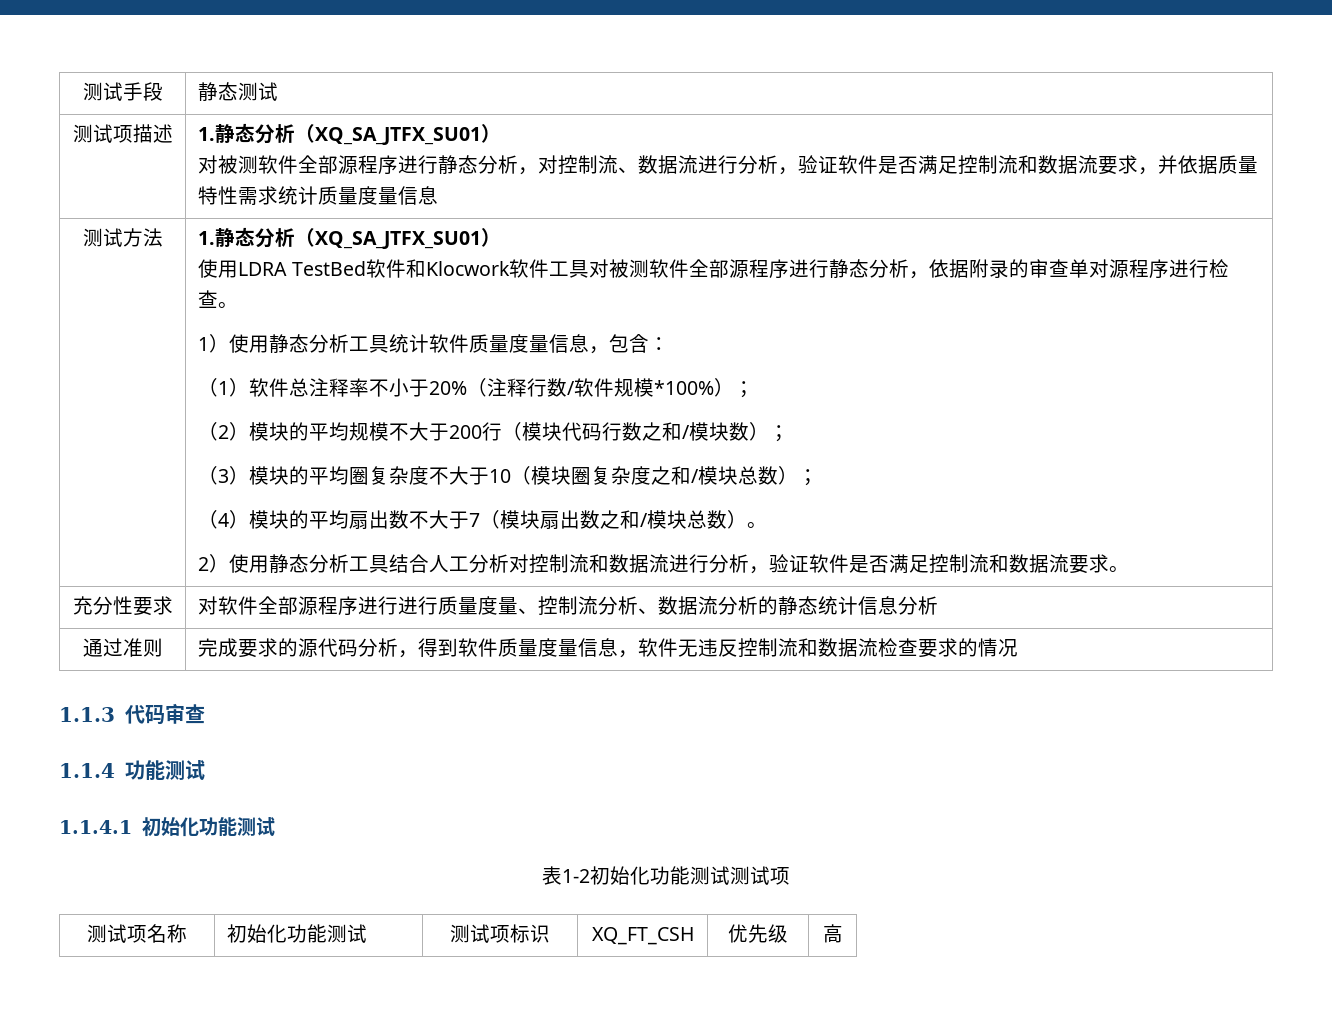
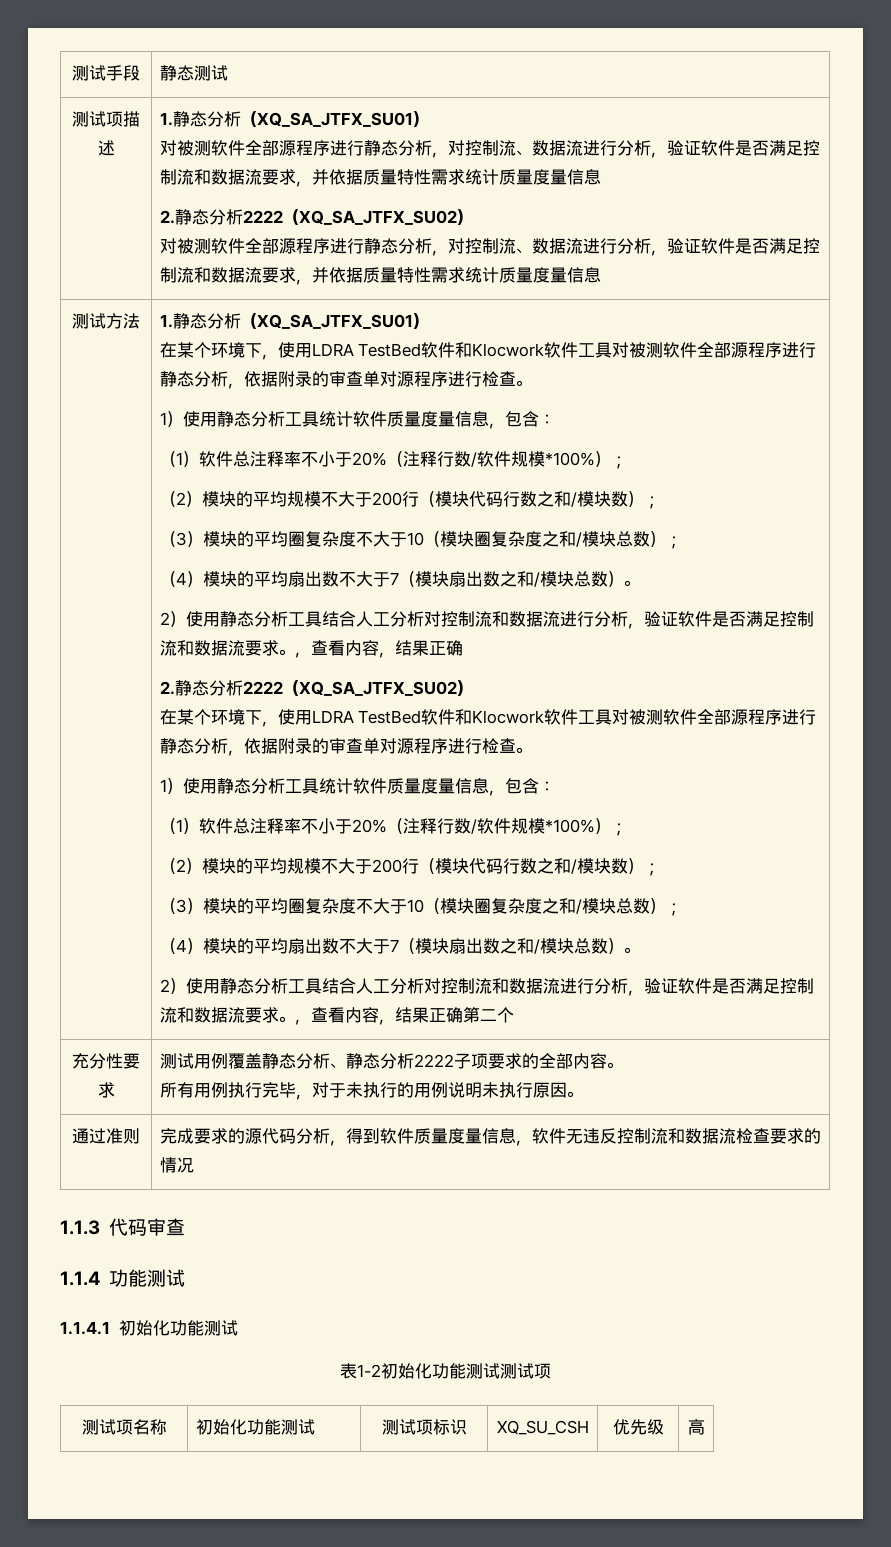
(439, 195) none -> [159,209,473,225] [159,238,820,256] [159,267,601,285] // 2.静态分析2222（XQ_SA_JTFX_SU02） // 对被测软件全部源程序进行静态分析，对控制流、数据流进行分析，验证软件是否满足控制流和数据流要求，并依据质量特性需求统计质量度量信息
(502, 237) none -> [159,342,278,360] 在某个环境下，
[72,596,173,616] [198,596,939,616] // 充分性要求 | 对软件全部源程序进行进行质量度量、控制流分析、数据流分析的静态统计信息分析 -> [294,640,463,658] [159,680,473,696] [159,709,817,727] [159,738,532,756] [159,778,555,796] [159,818,627,836] [159,858,660,876] [159,898,682,916] [159,938,640,954] [159,978,814,996] [159,1007,514,1025] [72,1053,140,1069] [97,1082,115,1098] [159,1053,623,1069] [159,1082,583,1100] ，查看内容，结果正确 // 2.静态分析2222（XQ_SA_JTFX_SU02） // 在某个环境下，使用LDRA TestBed软件和Klocwork软件工具对被测软件全部源程序进行静态分析，依据附录的审查单对源程序进行检查。 // 1）使用静态分析工具统计软件质量度量信息，包含： // （1）软件总注释率不小于20%（注释行数/软件规模*100%）； // （2）模块的平均规模不大于200行（模块代码行数之和/模块数）； // （3）模块的平均圈复杂度不大于10（模块圈复杂度之和/模块总数）； // （4）模块的平均扇出数不大于7（模块扇出数之和/模块总数）。 // 2）使用静态分析工具结合人工分析对控制流和数据流进行分析，验证软件是否满足控制流和数据流要求。，查看内容，结果正确第二个 // 充分性要求 | 测试用例覆盖静态分析、静态分析2222子项要求的全部内容。 // 所有用例执行完毕，对于未执行的用例说明未执行原因。
[591,927,694,945] XQ_FT_CSH -> [496,1420,589,1435] XQ_SU_CSH

